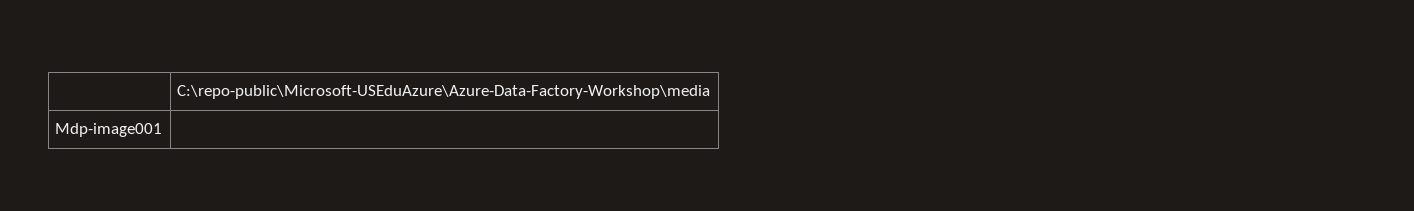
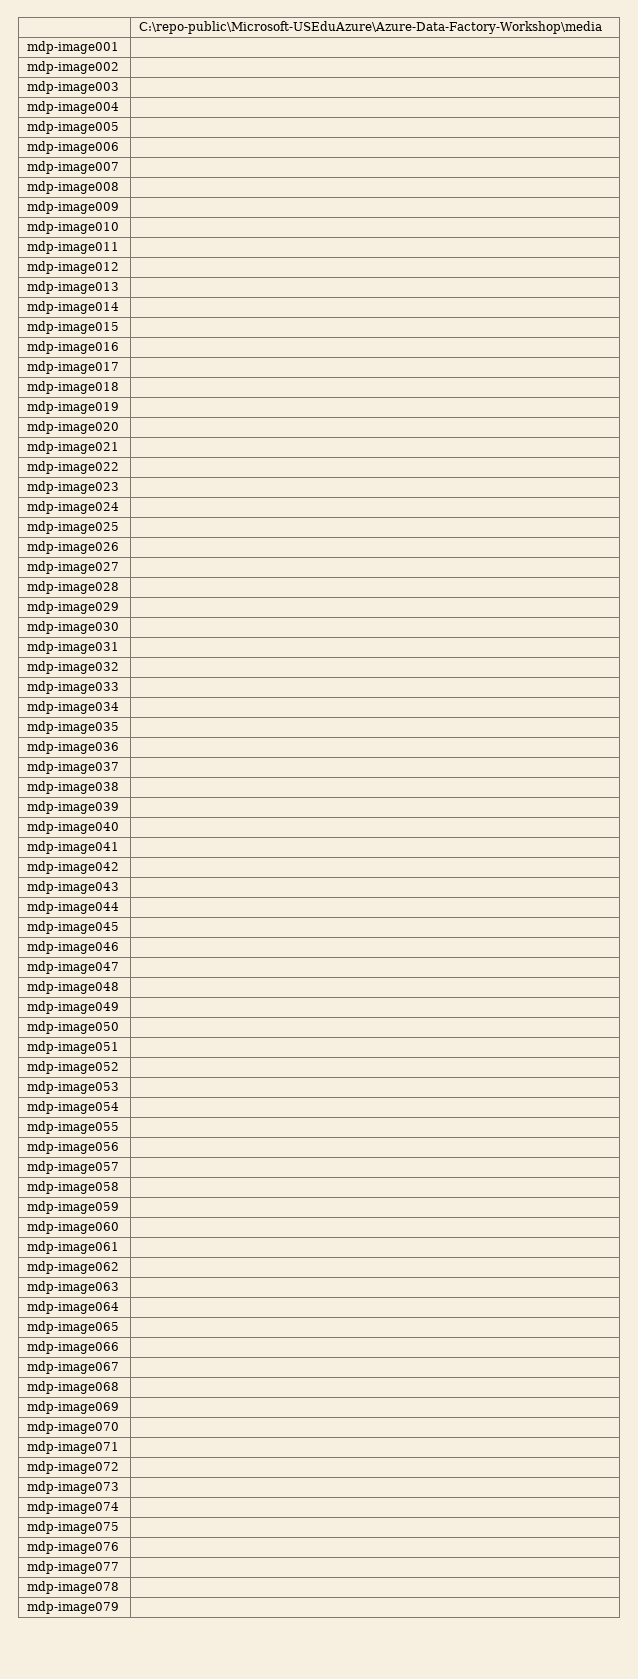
[55,123,163,137] Mdp-image001 -> [26,41,119,54] [26,61,119,74] [26,81,119,94] [26,101,119,114] [26,121,119,134] [26,141,119,154] [26,161,119,174] [26,181,119,194] [26,201,119,214] [26,221,119,234] [26,241,119,254] [26,261,119,274] [26,281,119,294] [26,301,119,314] [26,321,119,334] [26,341,119,354] [26,361,119,374] [26,381,119,394] [26,401,119,414] [26,421,119,434] [26,441,119,454] [26,461,119,474] [26,481,119,494] [26,501,119,514] [26,521,119,534] [26,541,119,554] [26,561,119,574] [26,581,119,594] [26,601,119,614] [26,621,119,634] [26,641,119,654] [26,661,119,674] [26,681,119,694] [26,701,119,714] [26,721,119,734] [26,741,119,754] [26,761,119,774] [26,781,119,794] [26,801,119,814] [26,821,119,834] [26,841,119,854] [26,861,119,874] [26,881,119,894] [26,901,119,914] [26,921,119,934] [26,941,119,954] [26,961,119,974] [26,981,119,994] [26,1001,119,1014] [26,1021,119,1034] [26,1041,119,1054] [26,1061,119,1074] [26,1081,119,1094] [26,1101,119,1114] [26,1121,119,1134] [26,1141,119,1154] [26,1161,119,1174] [26,1181,119,1194] [26,1201,119,1214] [26,1221,119,1234] [26,1241,119,1254] [26,1261,119,1274] [26,1281,119,1294] [26,1301,119,1314] [26,1321,119,1334] [26,1341,119,1354] [26,1361,119,1374] [26,1381,119,1394] [26,1401,119,1414] [26,1421,119,1434] [26,1441,119,1454] [26,1461,119,1474] [26,1481,119,1494] [26,1501,119,1514] [26,1521,119,1534] [26,1541,119,1554] [26,1561,119,1574] [26,1581,119,1594] [26,1601,119,1614] mdp-image001 | // mdp-image002 | // mdp-image003 | // mdp-image004 | // mdp-image005 | // mdp-image006 | // mdp-image007 | // mdp-image008 | // mdp-image009 | // mdp-image010 | // mdp-image011 | // mdp-image012 | // mdp-image013 | // mdp-image014 | // mdp-image015 | // mdp-image016 | // mdp-image017 | // mdp-image018 | // mdp-image019 | // mdp-image020 | // mdp-image021 | // mdp-image022 | // mdp-image023 | // mdp-image024 | // mdp-image025 | // mdp-image026 | // mdp-image027 | // mdp-image028 | // mdp-image029 | // mdp-image030 | // mdp-image031 | // mdp-image032 | // mdp-image033 | // mdp-image034 | // mdp-image035 | // mdp-image036 | // mdp-image037 | // mdp-image038 | // mdp-image039 | // mdp-image040 | // mdp-image041 | // mdp-image042 | // mdp-image043 | // mdp-image044 | // mdp-image045 | // mdp-image046 | // mdp-image047 | // mdp-image048 | // mdp-image049 | // mdp-image050 | // mdp-image051 | // mdp-image052 | // mdp-image053 | // mdp-image054 | // mdp-image055 | // mdp-image056 | // mdp-image057 | // mdp-image058 | // mdp-image059 | // mdp-image060 | // mdp-image061 | // mdp-image062 | // mdp-image063 | // mdp-image064 | // mdp-image065 | // mdp-image066 | // mdp-image067 | // mdp-image068 | // mdp-image069 | // mdp-image070 | // mdp-image071 | // mdp-image072 | // mdp-image073 | // mdp-image074 | // mdp-image075 | // mdp-image076 | // mdp-image077 | // mdp-image078 | // mdp-image079

